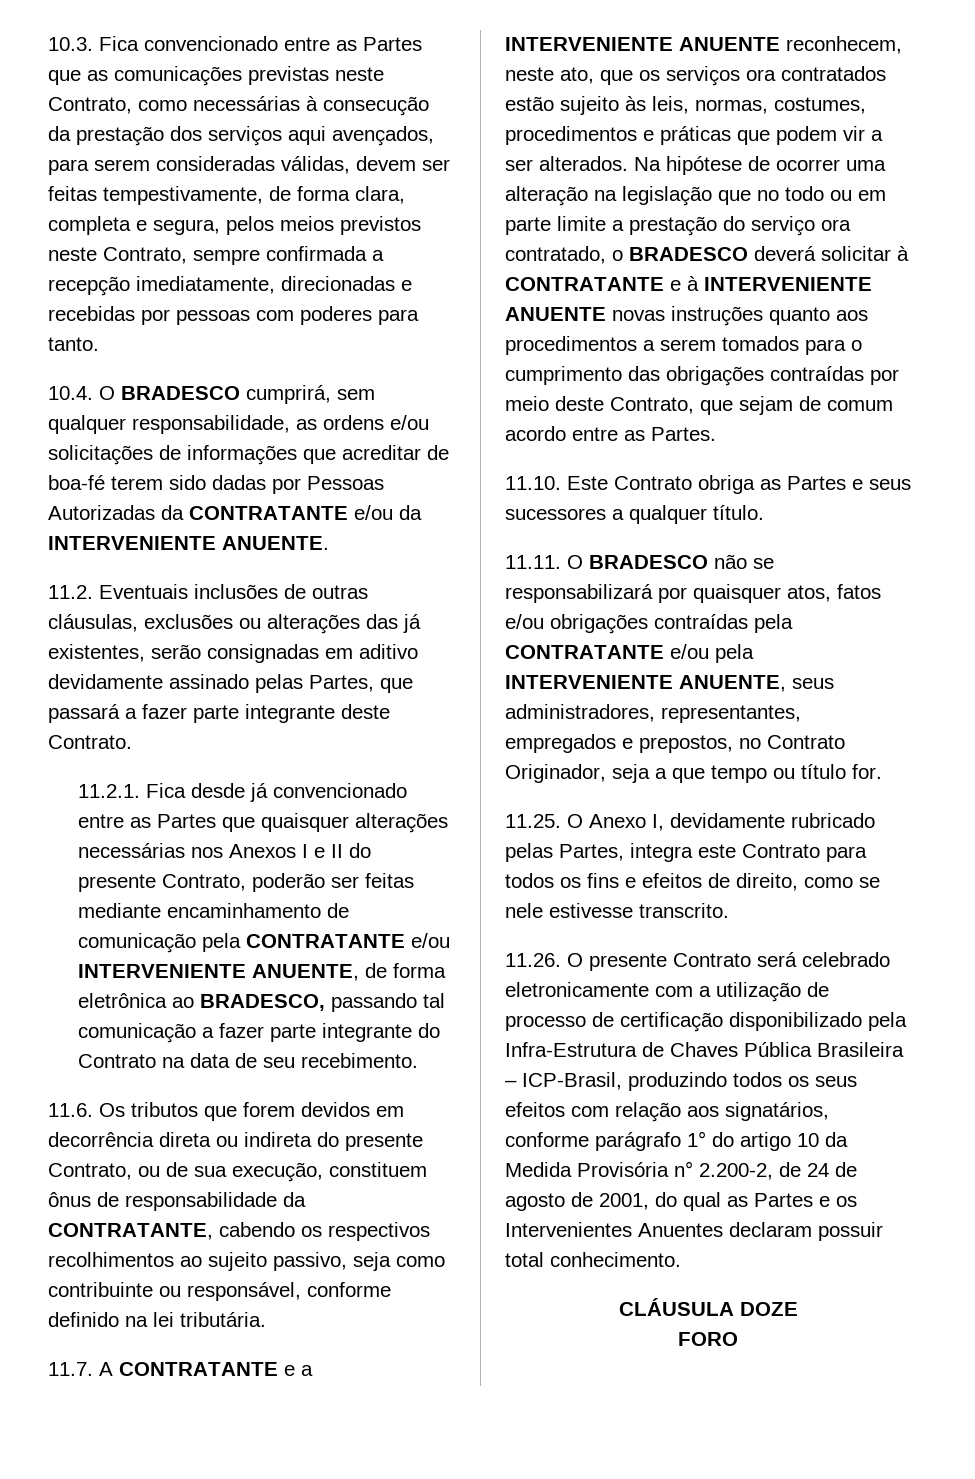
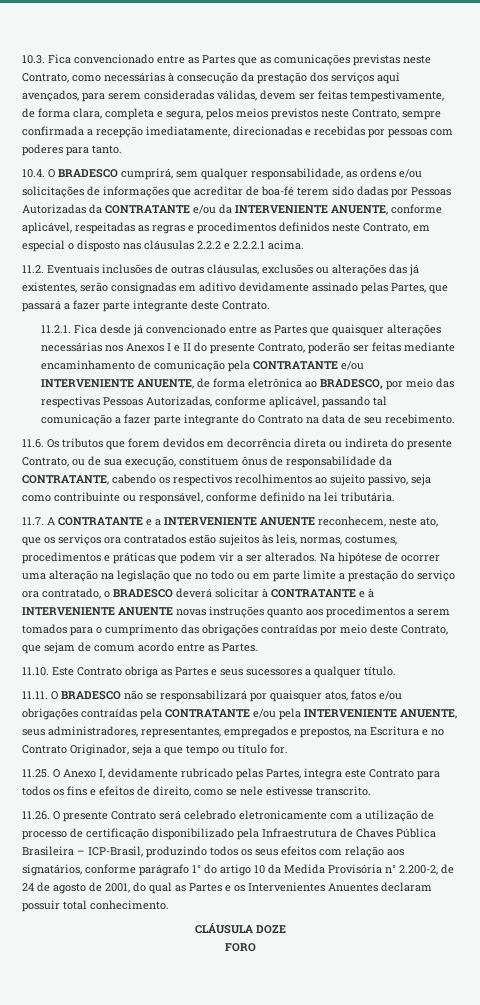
[222,536,329,550] ANUENTE. -> [331,204,442,215] [22,222,430,234] [22,240,304,252] ANUENTE, conforme aplicável, respeitadas as regras e procedimentos definidos neste Contrato, em especial o disposto nas cláusulas 2.2.2 e 2.2.2.1 acima.
(326, 1002) none -> [386,378,455,390] [41,396,320,408] por meio das respectivas Pessoas Autorizadas, conforme aplicável,
[560,96,619,115] sujeito -> [219,534,259,546] sujeitos
(733, 744) none -> [354,726,428,736] na Escritura e
[505,1042,637,1057] Infra-Estrutura -> [262,828,337,838] Infraestrutura

